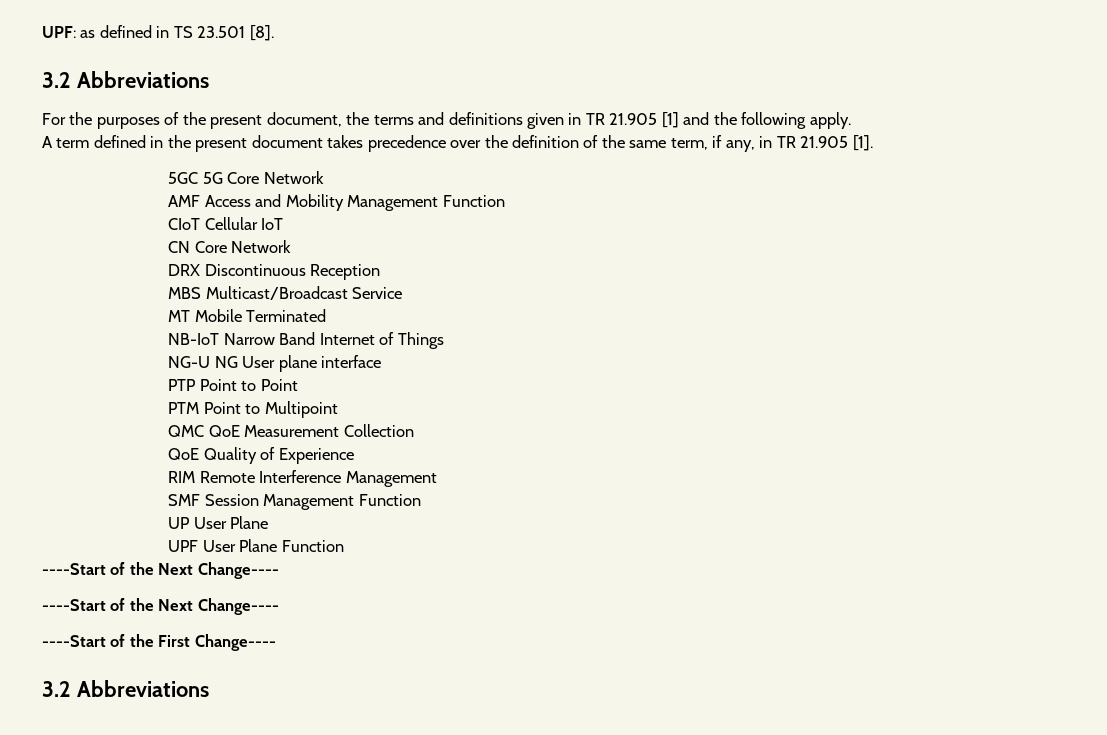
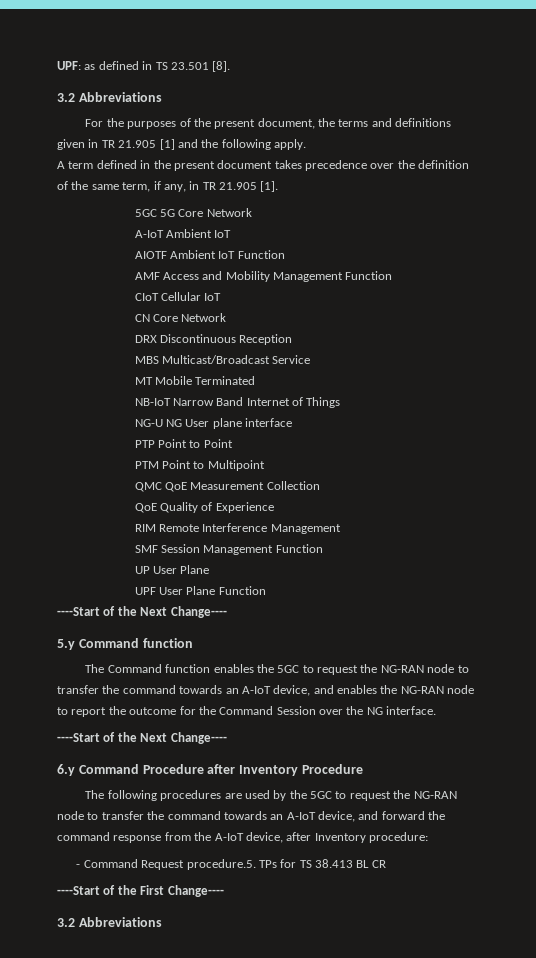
(324, 177) none -> [134,229,232,238] [134,250,285,259] // A-IoT Ambient IoT // AIOTF Ambient IoT Function
[42,598,279,615] // ----Start of the Next Change---- -> [57,638,193,650] [85,664,469,675] [57,685,475,696] [57,706,437,717] [57,732,227,744] [57,764,363,776] [85,790,457,801] [57,811,446,822] [57,832,428,843] [76,859,386,870] // 5.y Command function // The Command function enables the 5GC to request the NG-RAN node to transfer the command towards an A-IoT device, and enables the NG-RAN node to report the outcome for the Command Session over the NG interface. // ----Start of the Next Change---- // 6.y Command Procedure after Inventory Procedure // The following procedures are used by the 5GC to request the NG-RAN node to transfer the command towards an A-IoT device, and forward the command response from the A-IoT device, after Inventory procedure: // - Command Request procedure.5. TPs for TS 38.413 BL CR

